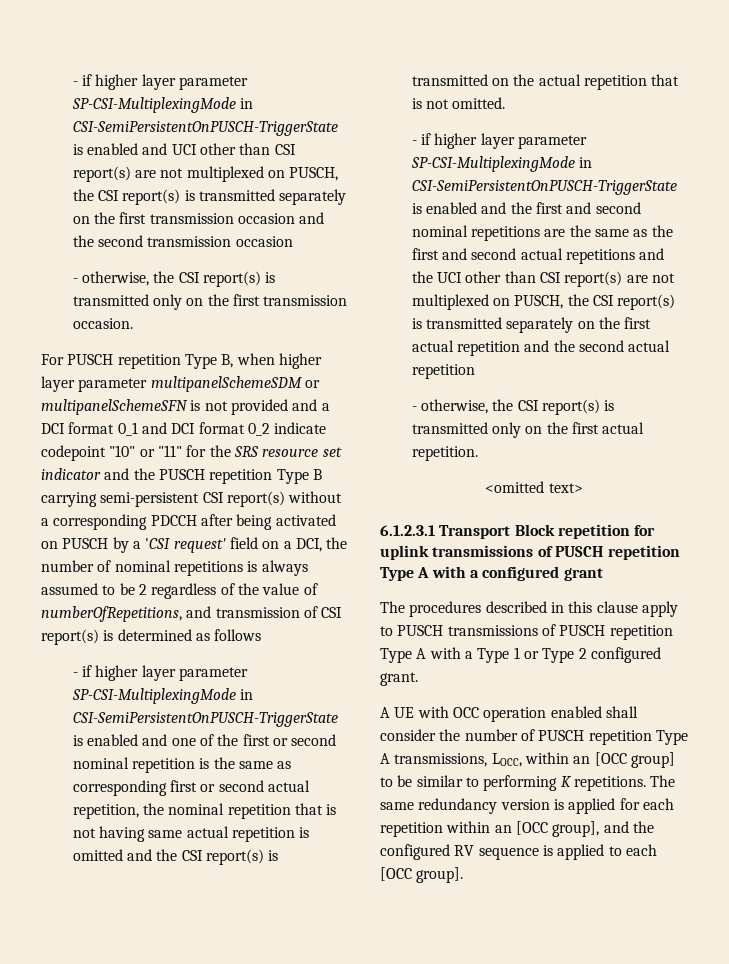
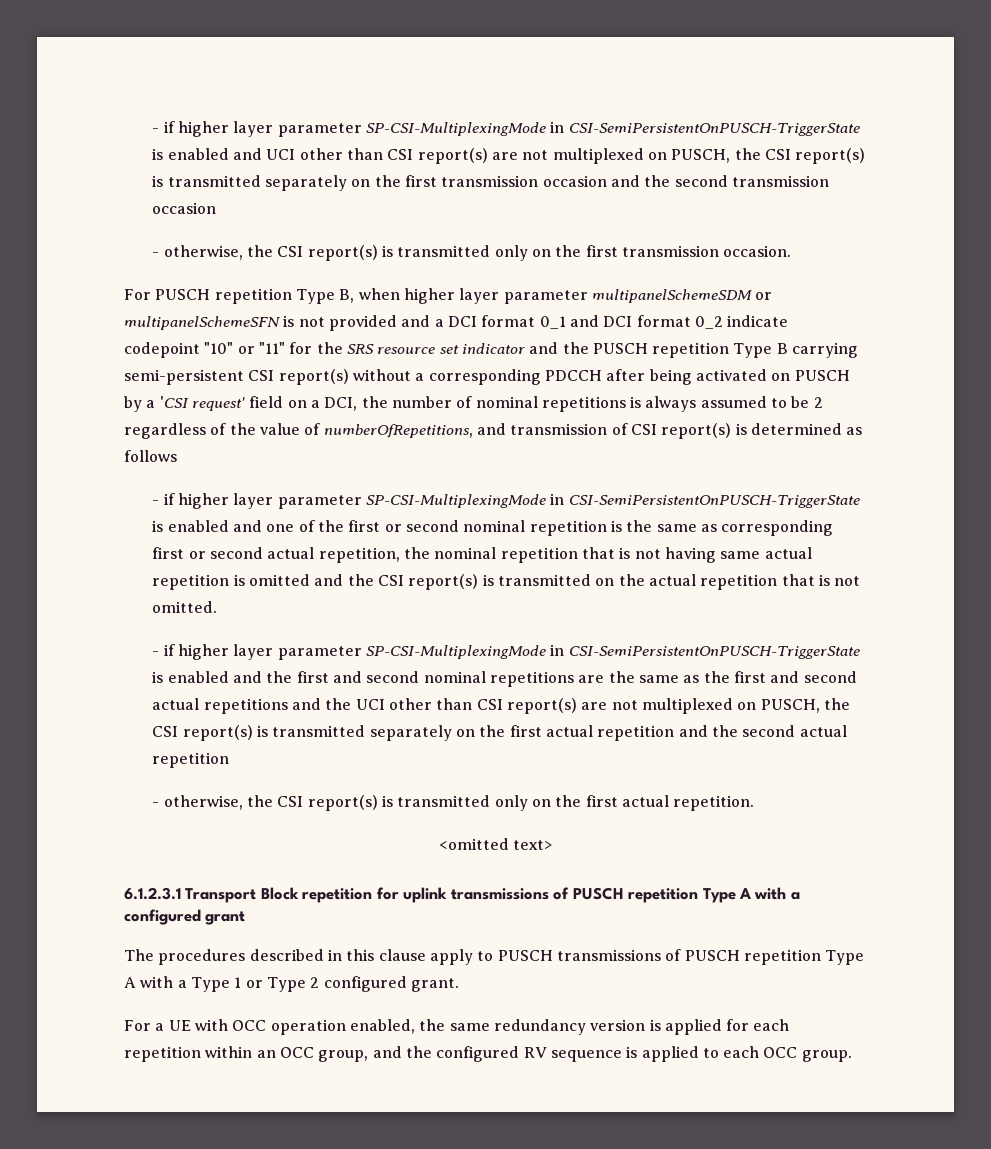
[380,707,390,718] A -> [124,1020,165,1031] For a
[550,706,638,718] [380,729,688,745] [380,752,675,768] [380,775,676,791] enabled shall consider the number of PUSCH repetition Type A transmissions, LOCC, within an [OCC group] to be similar to performing K repetitions. The -> [349,1019,446,1034] enabled, the
[515,821,600,837] [OCC group], -> [279,1047,369,1062] OCC group,
[380,867,464,883] [OCC group]. -> [763,1047,852,1062] OCC group.

